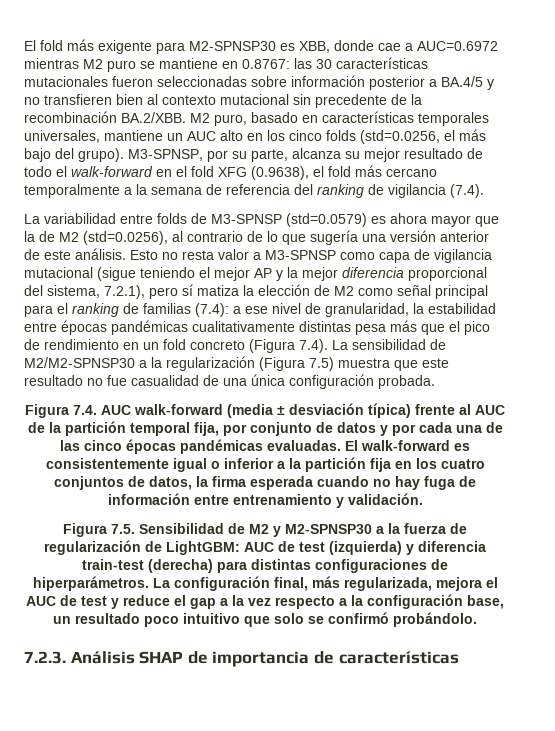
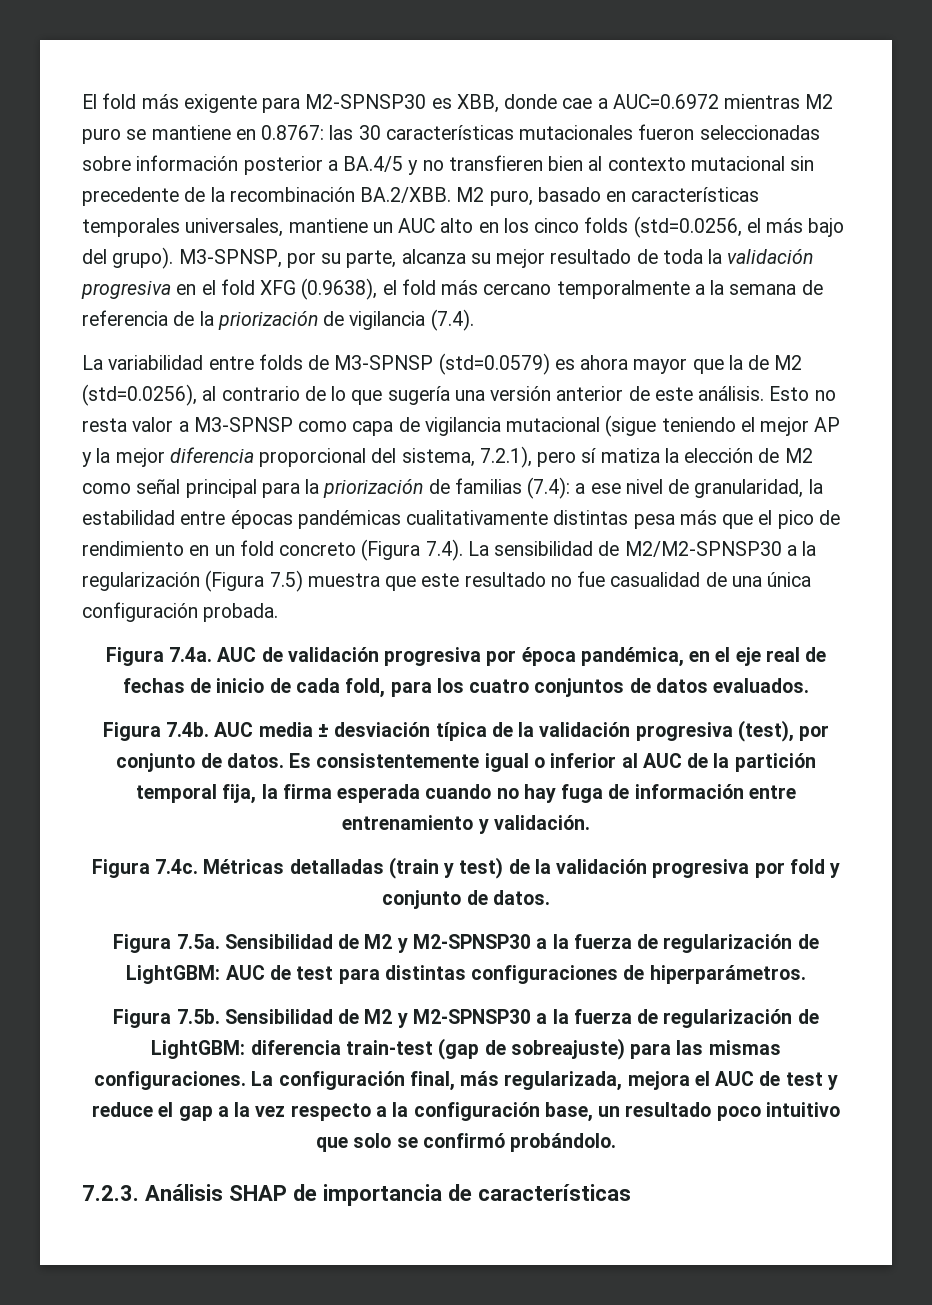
[24,166,153,177] todo el walk-forward -> [662,249,814,264] [81,281,171,299] toda la validación progresiva
[294,184,364,198] del ranking -> [173,311,318,330] de la priorización
[57,303,119,317] el ranking -> [305,479,424,498] la priorización
[73,403,455,418] 7.4. AUC walk-forward (media ± desviación típica) frente -> [169,647,827,667] [122,678,810,698] [102,720,830,742] [116,753,617,772] 7.4a. AUC de validación progresiva por época pandémica, en el eje real de fechas de inicio de cada fold, para los cuatro conjuntos de datos evaluados. // Figura 7.4b. AUC media ± desviación típica de la validación progresiva (test), por conjunto de datos. Es consistentemente igual o inferior
[222,422,503,436] [60,439,470,454] [45,457,485,472] [54,476,192,490] por conjunto de datos y por cada una de las cinco épocas pandémicas evaluadas. El walk-forward es consistentemente igual o inferior a la partición fija en los cuatro conjuntos de datos, -> (257, 794) none
[111,524,135,534] 7.5. -> [155,857,841,879] [382,890,550,909] [113,934,220,953] 7.4c. Métricas detalladas (train y test) de la validación progresiva por fold y conjunto de datos. // Figura 7.5a.
[329,541,486,555] [82,559,213,573] (izquierda) y diferencia train-test (derecha) -> (334, 973) none
(149, 583) none -> [113,1009,819,1028] [151,1038,781,1060] [94,1071,247,1090] // Figura 7.5b. Sensibilidad de M2 y M2-SPNSP30 a la fuerza de regularización de LightGBM: diferencia train-test (gap de sobreajuste) para las mismas configuraciones.

